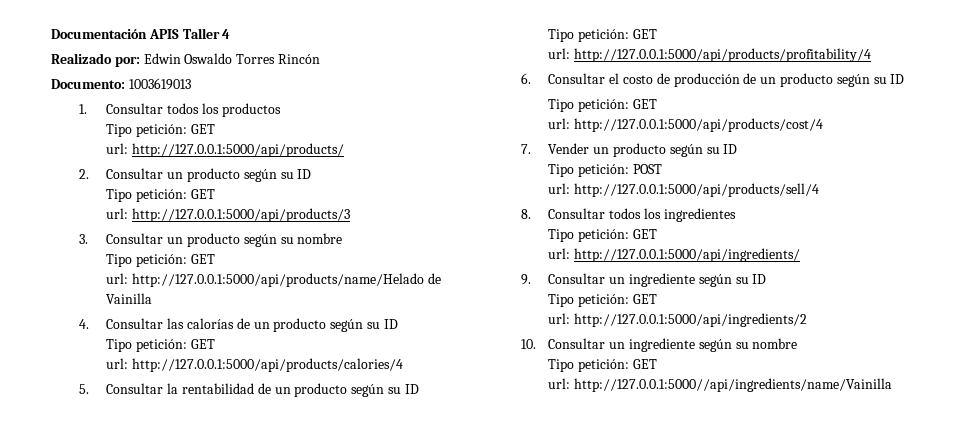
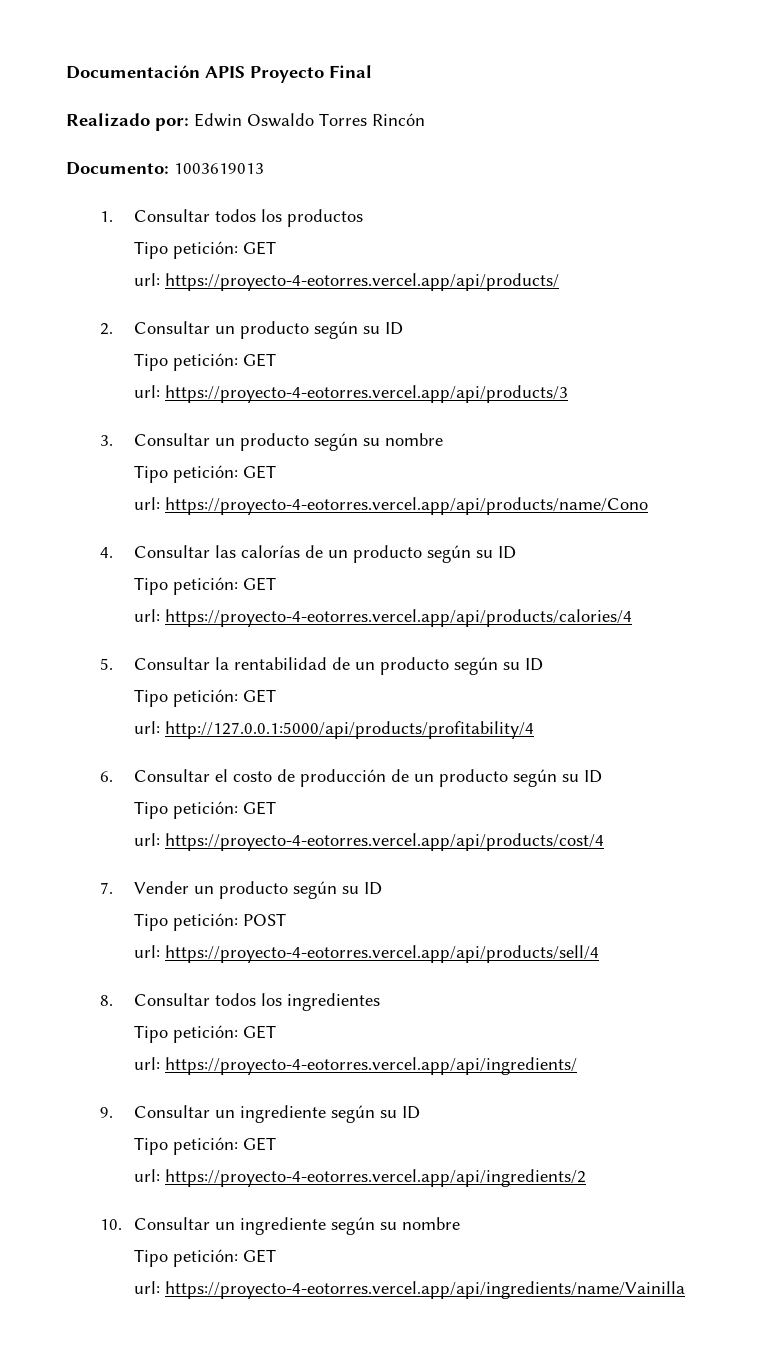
[182,28,231,39] Taller 4 -> [250,65,372,83] Proyecto Final
[132,143,345,157] http://127.0.0.1:5000/api/products/ -> [164,273,559,291] https://proyecto-4-eotorres.vercel.app/api/products/
[132,208,351,222] http://127.0.0.1:5000/api/products/3 -> [164,385,568,403] https://proyecto-4-eotorres.vercel.app/api/products/3
[132,273,442,287] [106,293,153,304] http://127.0.0.1:5000/api/products/name/Helado de Vainilla -> [164,497,648,515] https://proyecto-4-eotorres.vercel.app/api/products/name/Cono
[132,358,404,372] http://127.0.0.1:5000/api/products/calories/4 -> [164,609,632,627] https://proyecto-4-eotorres.vercel.app/api/products/calories/4
[574,118,824,132] http://127.0.0.1:5000/api/products/cost/4 -> [164,833,604,851] https://proyecto-4-eotorres.vercel.app/api/products/cost/4
[574,183,820,197] http://127.0.0.1:5000/api/products/sell/4 -> [164,945,599,963] https://proyecto-4-eotorres.vercel.app/api/products/sell/4
[574,248,801,262] http://127.0.0.1:5000/api/ingredients/ -> [164,1057,577,1075] https://proyecto-4-eotorres.vercel.app/api/ingredients/
[574,313,808,327] http://127.0.0.1:5000/api/ingredients/2 -> [164,1169,586,1187] https://proyecto-4-eotorres.vercel.app/api/ingredients/2
[574,378,893,392] http://127.0.0.1:5000//api/ingredients/name/Vainilla -> [164,1281,685,1299] https://proyecto-4-eotorres.vercel.app/api/ingredients/name/Vainilla

